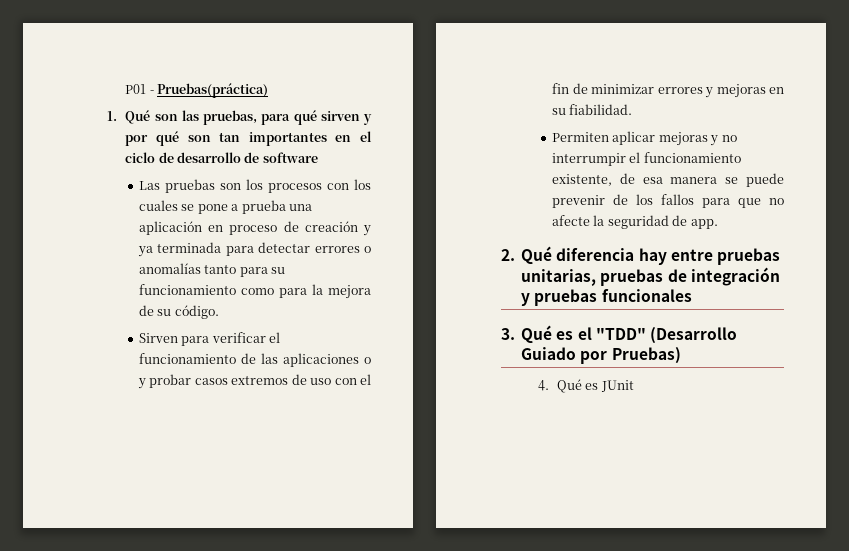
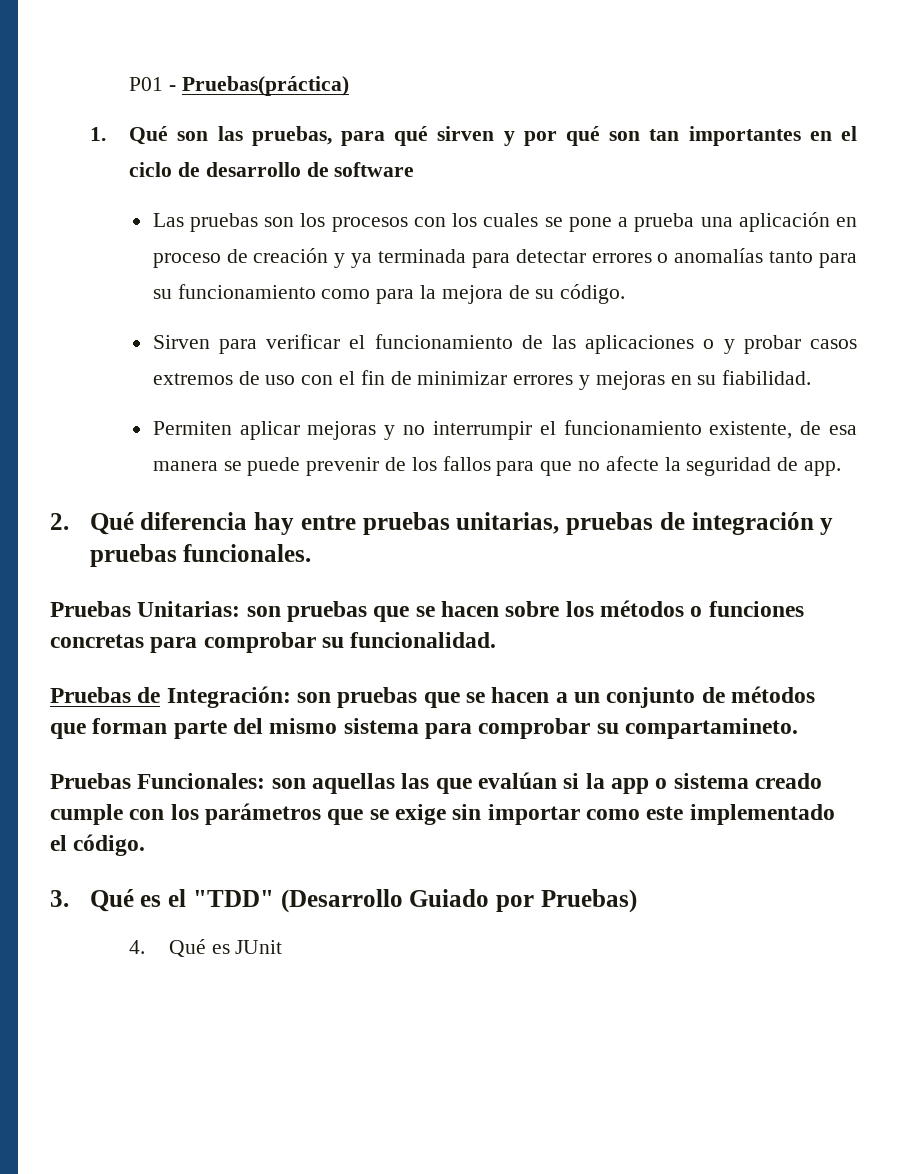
[601,289,692,302] funcionales -> [183,544,312,562] [50,600,804,622] [50,632,497,653] [50,686,816,708] [50,718,799,739] [50,772,823,794] [50,803,835,825] [50,834,146,856] funcionales. // Pruebas Unitarias: son pruebas que se hacen sobre los métodos o funciones concretas para comprobar su funcionalidad. // Pruebas de Integración: son pruebas que se hacen a un conjunto de métodos que forman parte del mismo sistema para comprobar su compartamineto. // Pruebas Funcionales: son aquellas las que evalúan si la app o sistema creado cumple con los parámetros que se exige sin importar como este implementado el código.

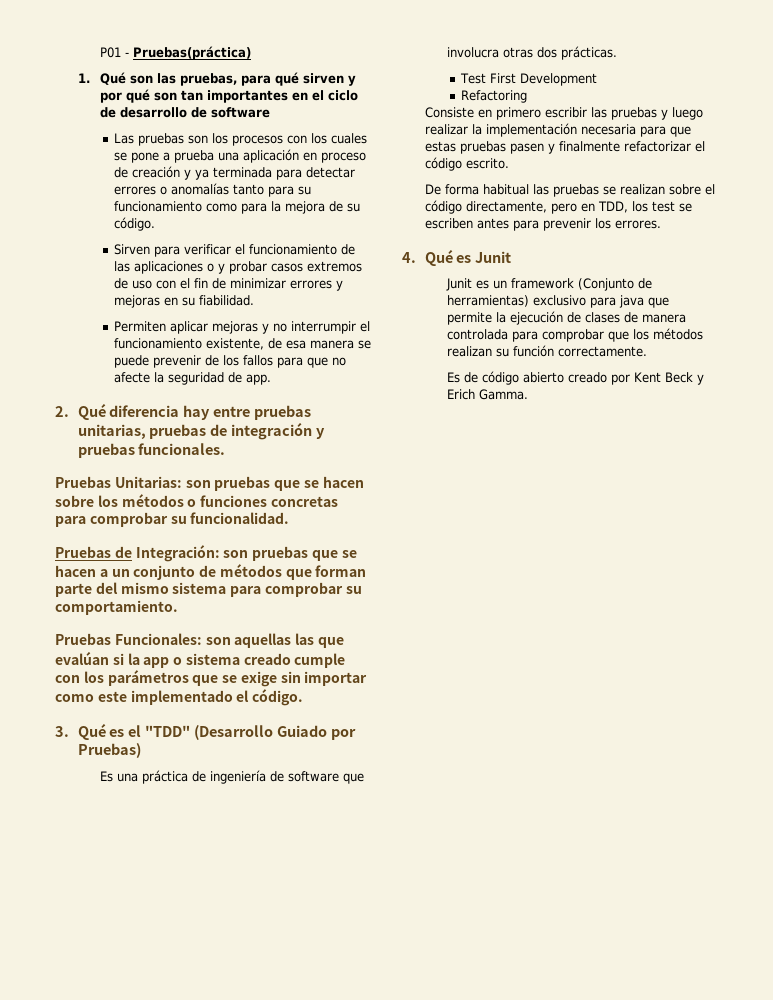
[625,718,799,739] compartamineto. -> [55,600,178,615] comportamiento.
[129,939,283,957] 4. Qué es JUnit -> [100,770,365,784] [447,46,618,60] [459,73,597,86] [460,90,527,103] [424,107,703,120] [424,123,691,137] [424,141,705,154] [424,157,509,171] [424,184,715,197] [424,200,692,214] [424,218,661,231] [402,249,512,266] [446,278,653,291] [447,295,670,308] [447,311,687,325] [447,328,704,342] [447,345,648,357] [447,371,705,385] [447,389,529,400] Es una práctica de ingeniería de software que involucra otras dos prácticas. // Test First Development // Refactoring // Consiste en primero escribir las pruebas y luego realizar la implementación necesaria para que estas pruebas pasen y finalmente refactorizar el código escrito. // De forma habitual las pruebas se realizan sobre el código directamente, pero en TDD, los test se escriben antes para prevenir los errores. // 4. Qué es Junit // Junit es un framework (Conjunto de herramientas) exclusivo para java que permite la ejecución de clases de manera controlada para comprobar que los métodos realizan su función correctamente. // Es de código abierto creado por Kent Beck y Erich Gamma.

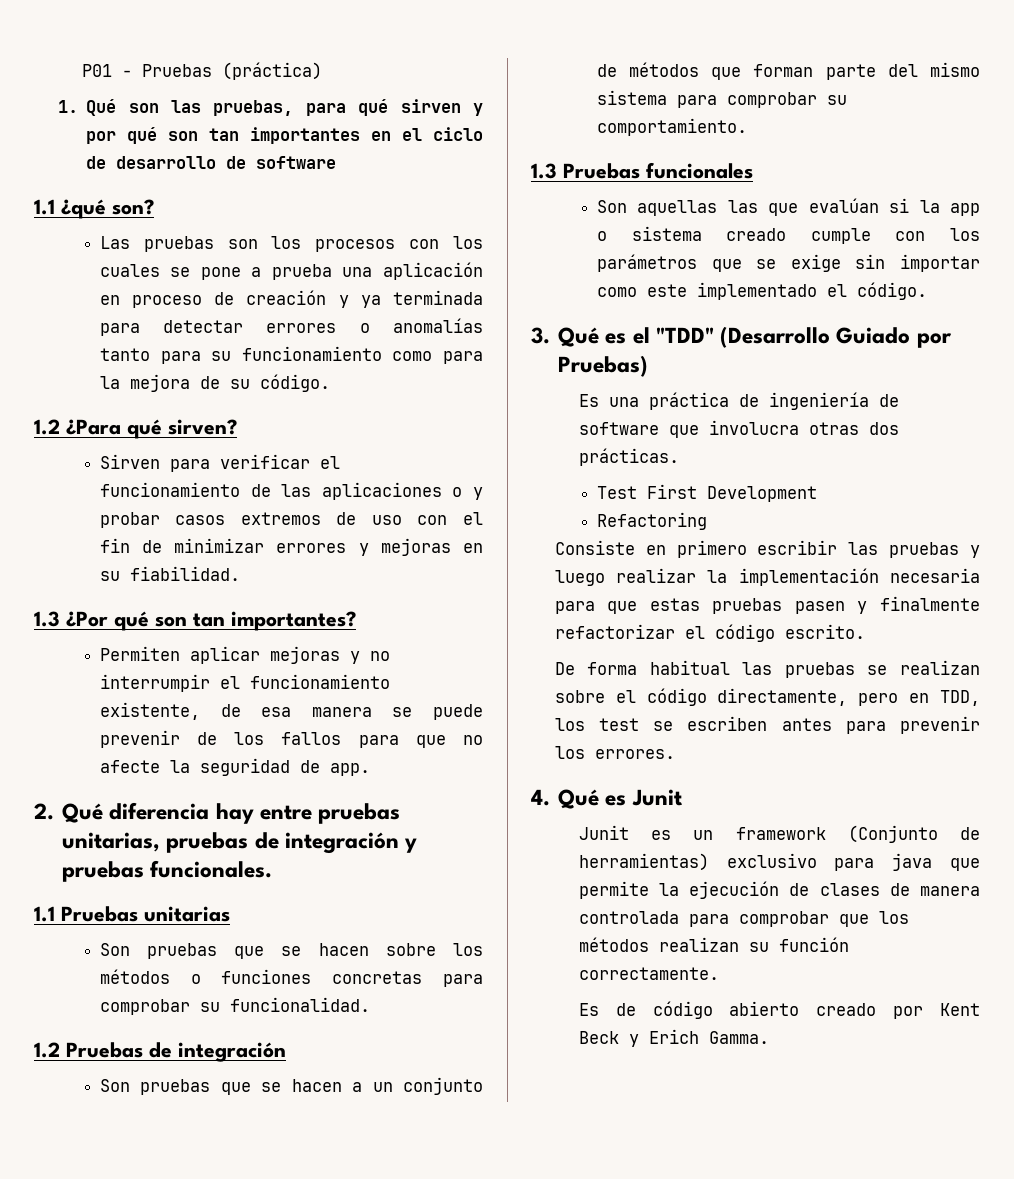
[133,46,252,60] Pruebas(práctica) -> [141,62,322,80] Pruebas (práctica)
(271, 112) none -> [34,199,154,219] // 1.1 ¿qué son?
(155, 224) none -> [34,419,237,439] // 1.2 ¿Para qué sirven?
(254, 300) none -> [34,611,356,631] // 1.3 ¿Por qué son tan importantes?
[55,476,211,488] Pruebas Unitarias: son -> [34,906,230,922] [99,943,130,956] 1.1 Pruebas unitarias // Son
(290, 518) none -> [34,1042,60,1058] 1.2
[135,545,249,562] Integración: son -> [178,1042,286,1062] [99,1079,130,1092] integración // Son
[55,633,231,645] Pruebas Funcionales: son -> [531,162,753,179] [596,200,627,213] 1.3 Pruebas funcionales // Son

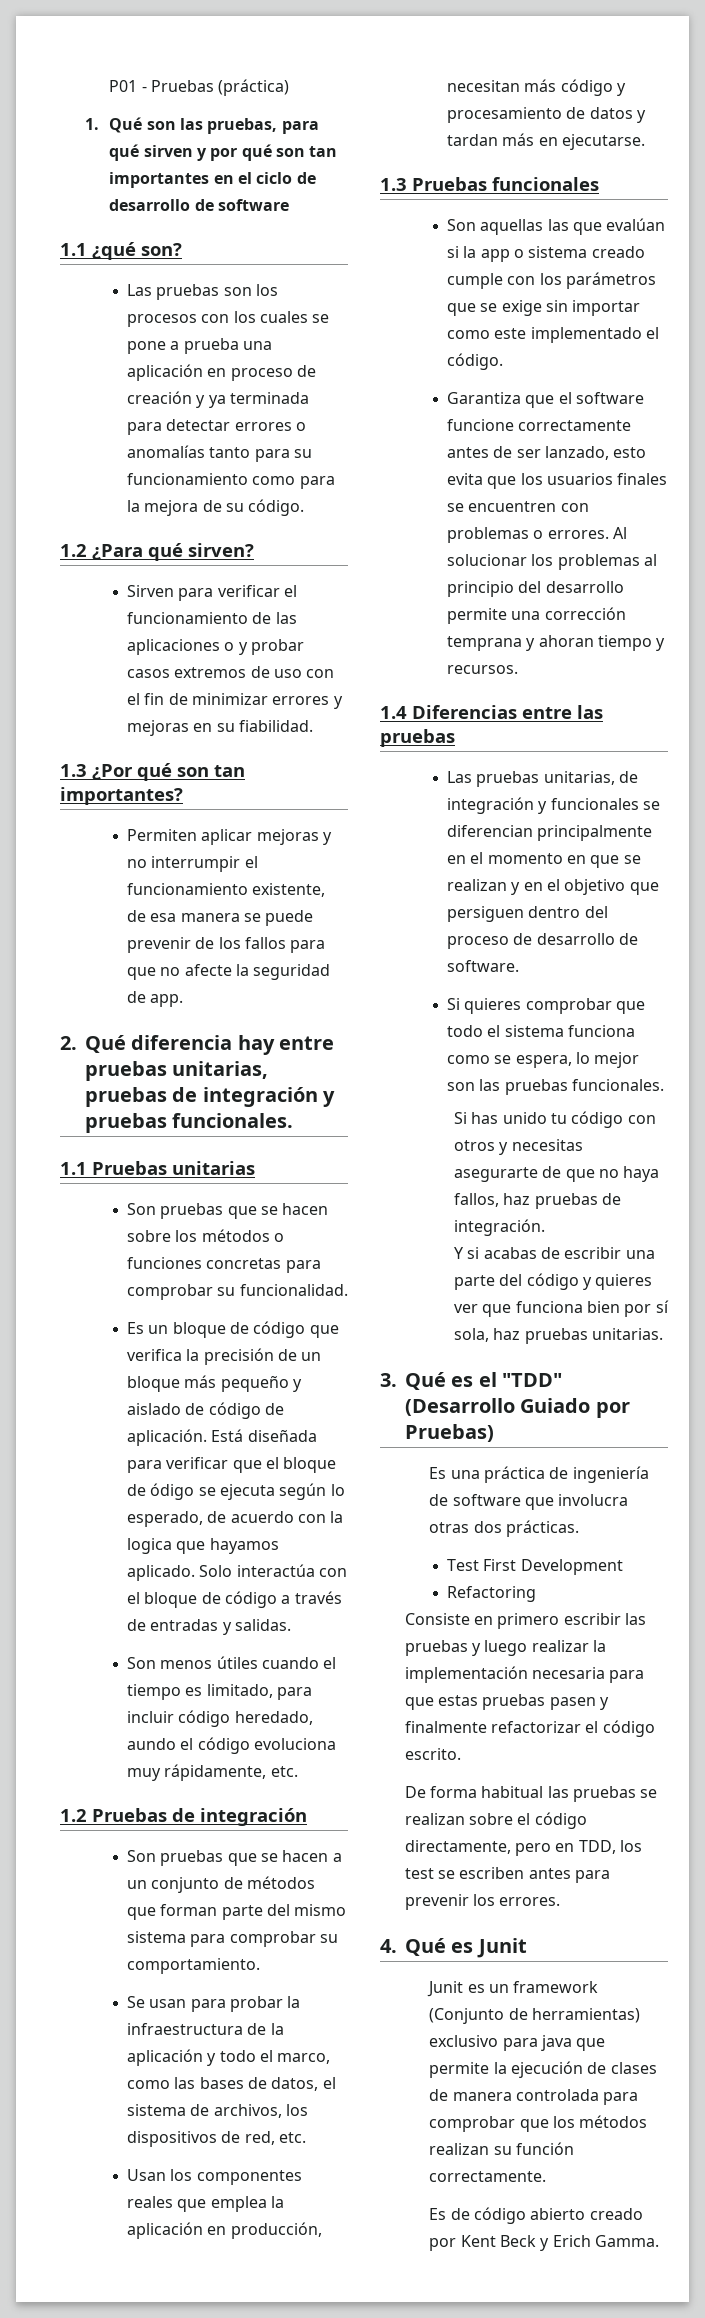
(370, 1004) none -> [127,1321,339,1338] [127,1348,322,1365] [127,1375,302,1392] [127,1402,284,1419] [127,1429,317,1446] [127,1457,337,1473] [127,1483,345,1500] [127,1511,344,1527] [127,1538,279,1554] [127,1564,347,1581] [127,1591,342,1608] [127,1619,291,1635] [127,1656,337,1669] [127,1684,312,1700] [127,1710,313,1727] [127,1737,336,1754] [127,1764,298,1781] // Es un bloque de código que verifica la precisión de un bloque más pequeño y aislado de código de aplicación. Está diseñada para verificar que el bloque de ódigo se ejecuta según lo esperado, de acuerdo con la logica que hayamos aplicado. Solo interactúa con el bloque de código a través de entradas y salidas. // Son menos útiles cuando el tiempo es limitado, para incluir código heredado, aundo el código evoluciona muy rápidamente, etc.
(747, 127) none -> [127,1996,301,2012] [127,2023,284,2035] [127,2049,331,2066] [127,2077,336,2091] [127,2104,308,2118] [127,2131,306,2147] [127,2169,302,2185] [127,2196,284,2212] [127,2222,322,2239] [447,79,626,96] [447,107,646,123] [447,133,645,150] // Se usan para probar la infraestructura de la aplicación y todo el marco, como las bases de datos, el sistema de archivos, los dispositivos de red, etc. // Usan los componentes reales que emplea la aplicación en producción, necesitan más código y procesamiento de datos y tardan más en ejecutarse.
(927, 291) none -> [447,392,644,408] [447,419,632,431] [447,446,647,460] [447,473,668,489] [447,501,589,512] [447,527,627,543] [447,554,657,570] [447,581,624,597] [447,607,626,624] [447,635,666,651] [447,665,519,674] [380,705,603,719] [380,729,455,747] [447,771,638,787] [447,797,660,814] [447,825,653,841] [447,852,641,868] [447,879,659,895] [447,906,608,922] [447,933,638,949] [447,960,520,972] [447,998,645,1014] [447,1025,635,1037] [447,1052,640,1068] [447,1079,664,1095] [454,1111,656,1128] [454,1139,583,1155] [454,1166,660,1182] [454,1193,622,1209] [454,1219,546,1236] [454,1247,655,1259] [454,1273,653,1290] [454,1300,669,1317] [454,1328,664,1344] // Garantiza que el software funcione correctamente antes de ser lanzado, esto evita que los usuarios finales se encuentren con problemas o errores. Al solucionar los problemas al principio del desarrollo permite una corrección temprana y ahoran tiempo y recursos. // 1.4 Diferencias entre las pruebas // Las pruebas unitarias, de integración y funcionales se diferencian principalmente en el momento en que se realizan y en el objetivo que persiguen dentro del proceso de desarrollo de software. // Si quieres comprobar que todo el sistema funciona como se espera, lo mejor son las pruebas funcionales. // Si has unido tu código con otros y necesitas asegurarte de que no haya fallos, haz pruebas de integración. // Y si acabas de escribir una parte del código y quieres ver que funciona bien por sí sola, haz pruebas unitarias.

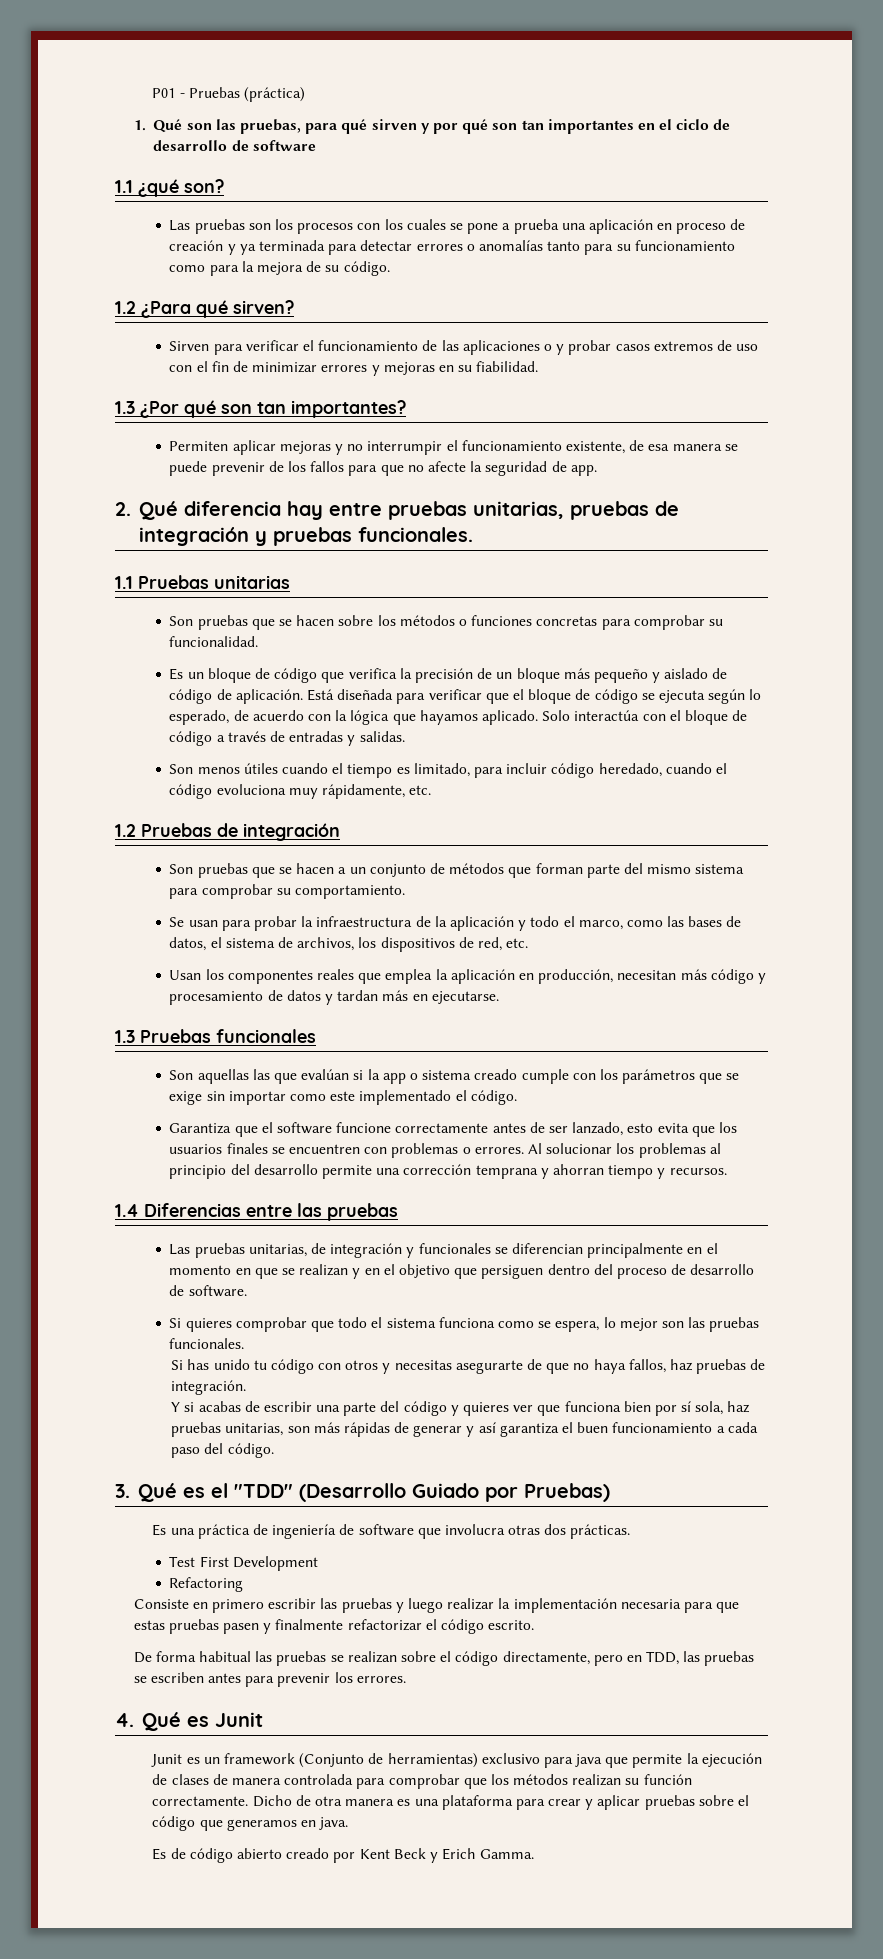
[150,1483,195,1500] ódigo -> [594,689,638,704] código
[127,1538,173,1554] logica -> [350,710,390,725] lógica
[127,1738,177,1750] aundo -> [665,763,712,774] cuando
[538,635,594,647] ahoran -> [552,1164,604,1175] ahorran
[592,1328,664,1340] unitarias. -> [225,1422,758,1437] [171,1443,274,1458] unitarias, son más rápidas de generar y así garantiza el buen funcionamiento a cada paso del código.
[619,1840,642,1852] [404,1868,434,1879] los test -> [683,1651,755,1666] las pruebas
(547, 2176) none -> [252,1795,750,1810] [152,1816,349,1831] Dicho de otra manera es una plataforma para crear y aplicar pruebas sobre el código que generamos en java.

